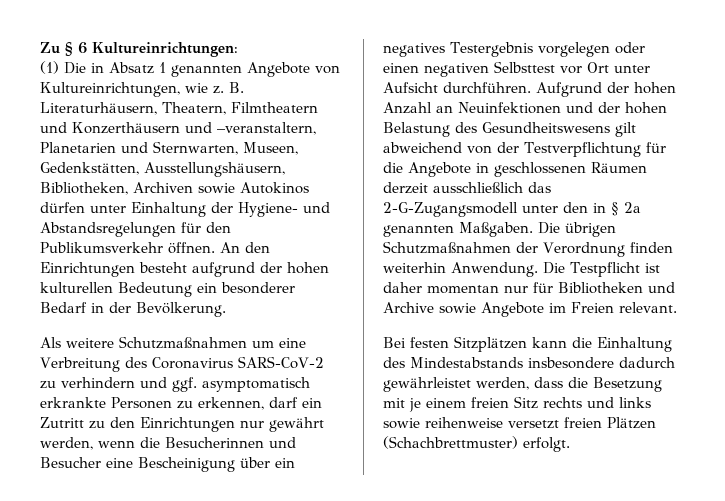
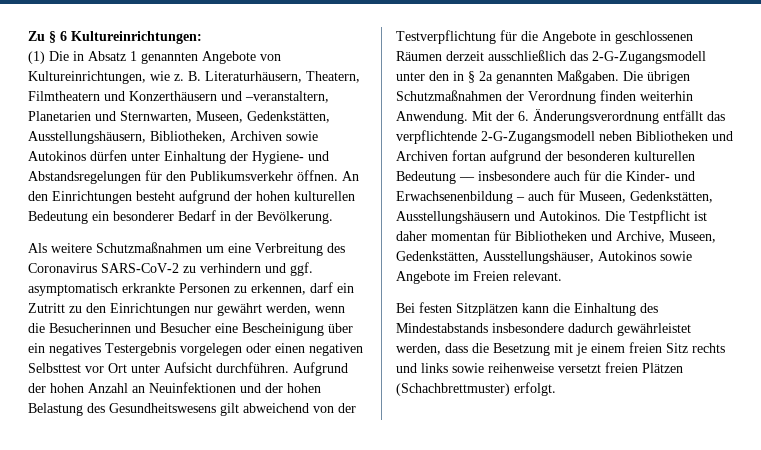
(538, 269) none -> [472,109,725,124] [396,130,733,144] [396,150,695,164] [396,170,695,184] [396,190,713,204] [396,211,601,224] Mit der 6. Änderungsverordnung entfällt das verpflichtende 2-G-Zugangsmodell neben Bibliotheken und Archiven fortan aufgrund der besonderen kulturellen Bedeutung –– insbesondere auch für die Kinder- und Erwachsenenbildung – auch für Museen, Gedenkstätten, Ausstellungshäusern und Autokinos.
[504,285,528,293] nur -> (490, 236) none
[383,302,434,313] Archive -> [616,231,716,243] [396,251,656,264] Archive, Museen, Gedenkstätten, Ausstellungshäuser, Autokinos

